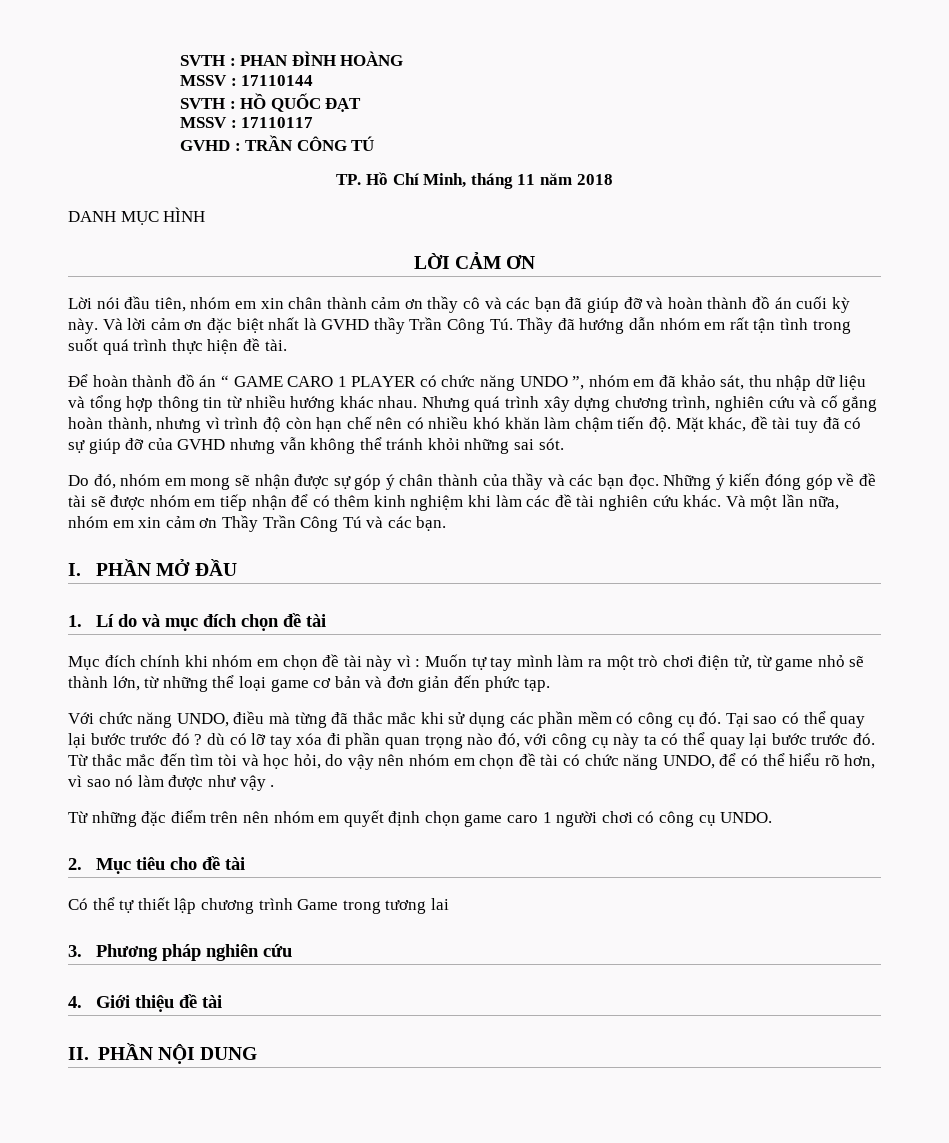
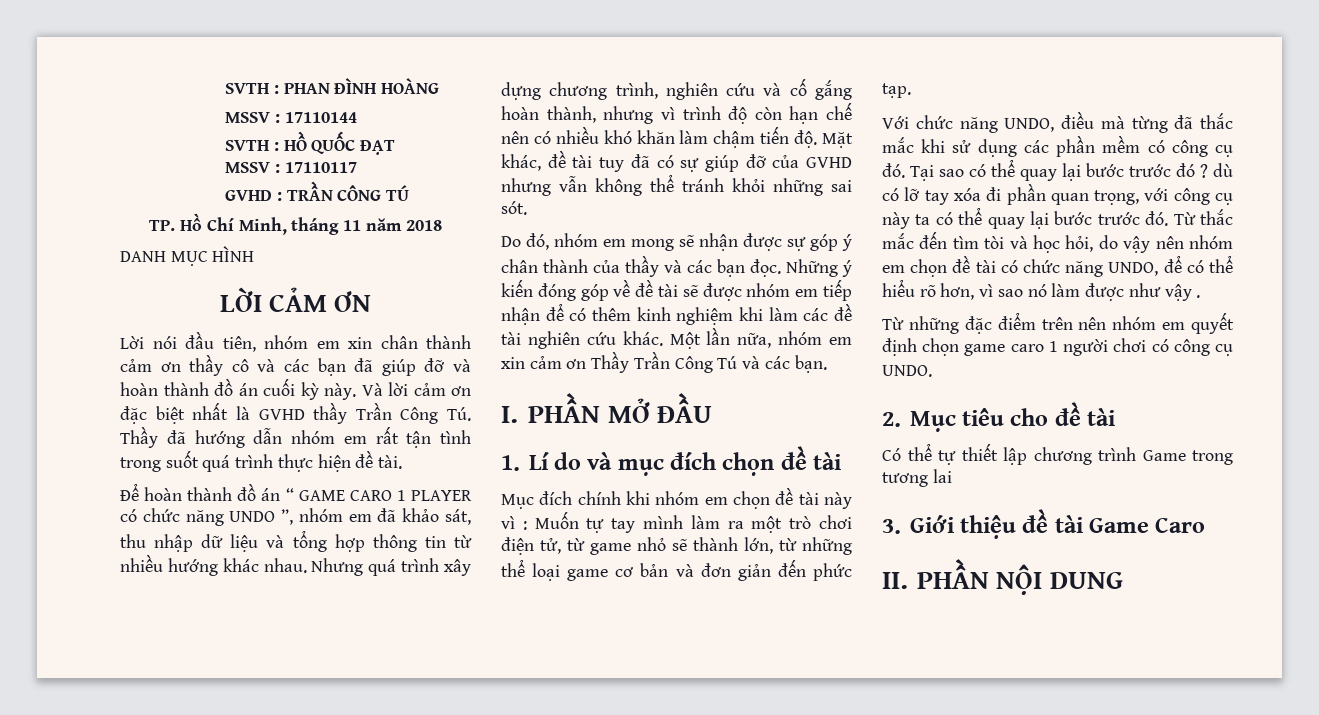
[725,495,778,510] Và một -> [669,332,701,349] Một
[424,733,520,749] trọng nào đó, -> [1094,190,1140,205] trọng,
[95,944,292,961] [68,996,82,1008] Phương pháp nghiên cứu // 4. -> (901, 526) none
(222, 1001) none -> [1089,518,1206,533] Game Caro

